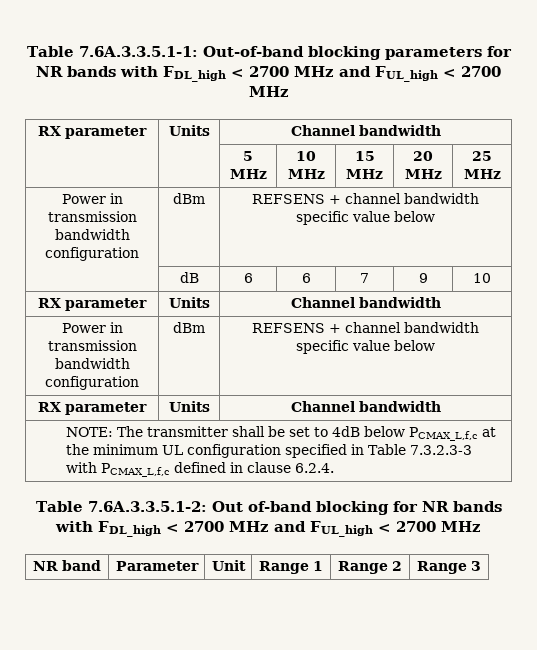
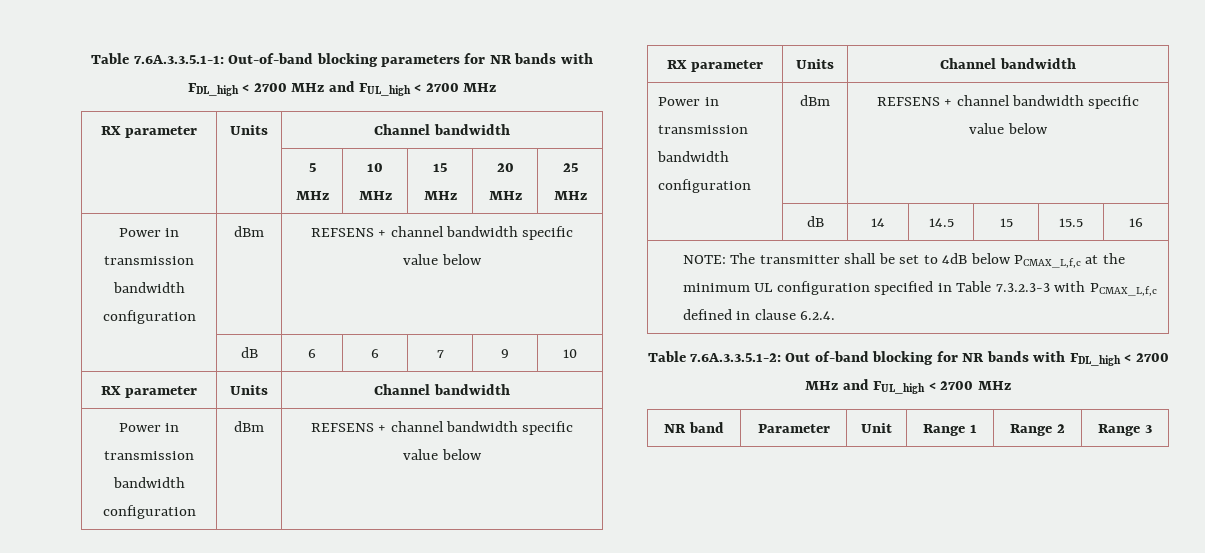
(441, 406) none -> [658,97,719,106] [658,125,749,134] [657,151,730,162] [658,179,752,193] [800,95,830,106] [876,95,1140,109] [969,123,1048,134] [806,216,824,227] [871,218,885,227] [928,218,954,227] [999,218,1013,227] [1059,218,1083,227] [1129,218,1143,227] // Power in transmission bandwidth configuration | dBm | REFSENS + channel bandwidth specific value below // | dB | 14 | 14.5 | 15 | 15.5 | 16

